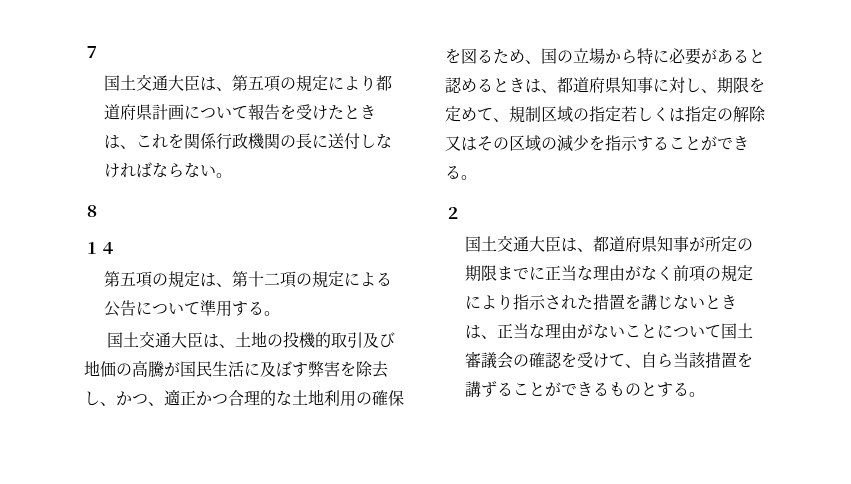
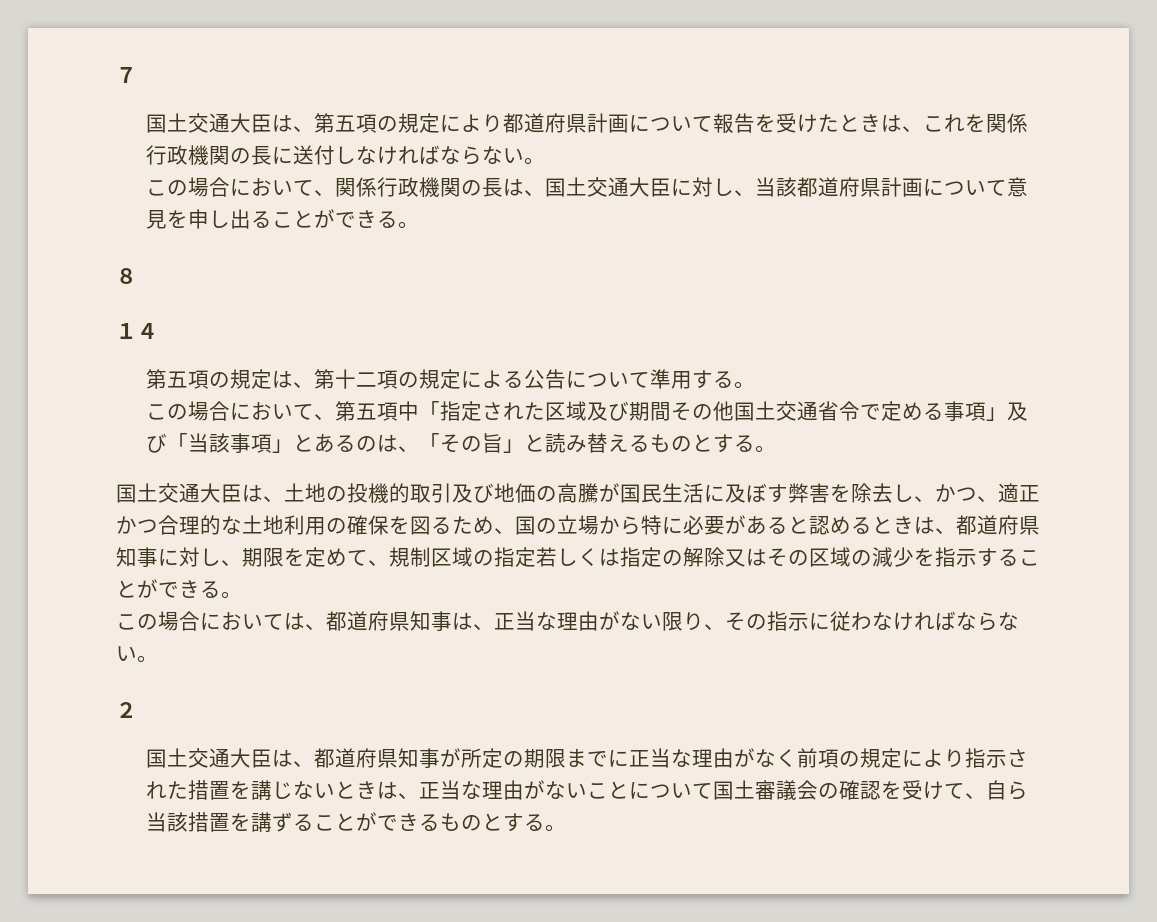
(233, 175) none -> [146,177,1029,197] [146,209,420,229] // この場合において、関係行政機関の長は、国土交通大臣に対し、当該都道府県計画について意見を申し出ることができる。
(281, 313) none -> [146,401,1029,421] [146,433,777,453] // この場合において、第五項中「指定された区域及び期間その他国土交通省令で定める事項」及び「当該事項」とあるのは、「その旨」と読み替えるものとする。
(477, 177) none -> [116,611,1019,631] [116,646,158,663] // この場合においては、都道府県知事は、正当な理由がない限り、その指示に従わなければならない。

